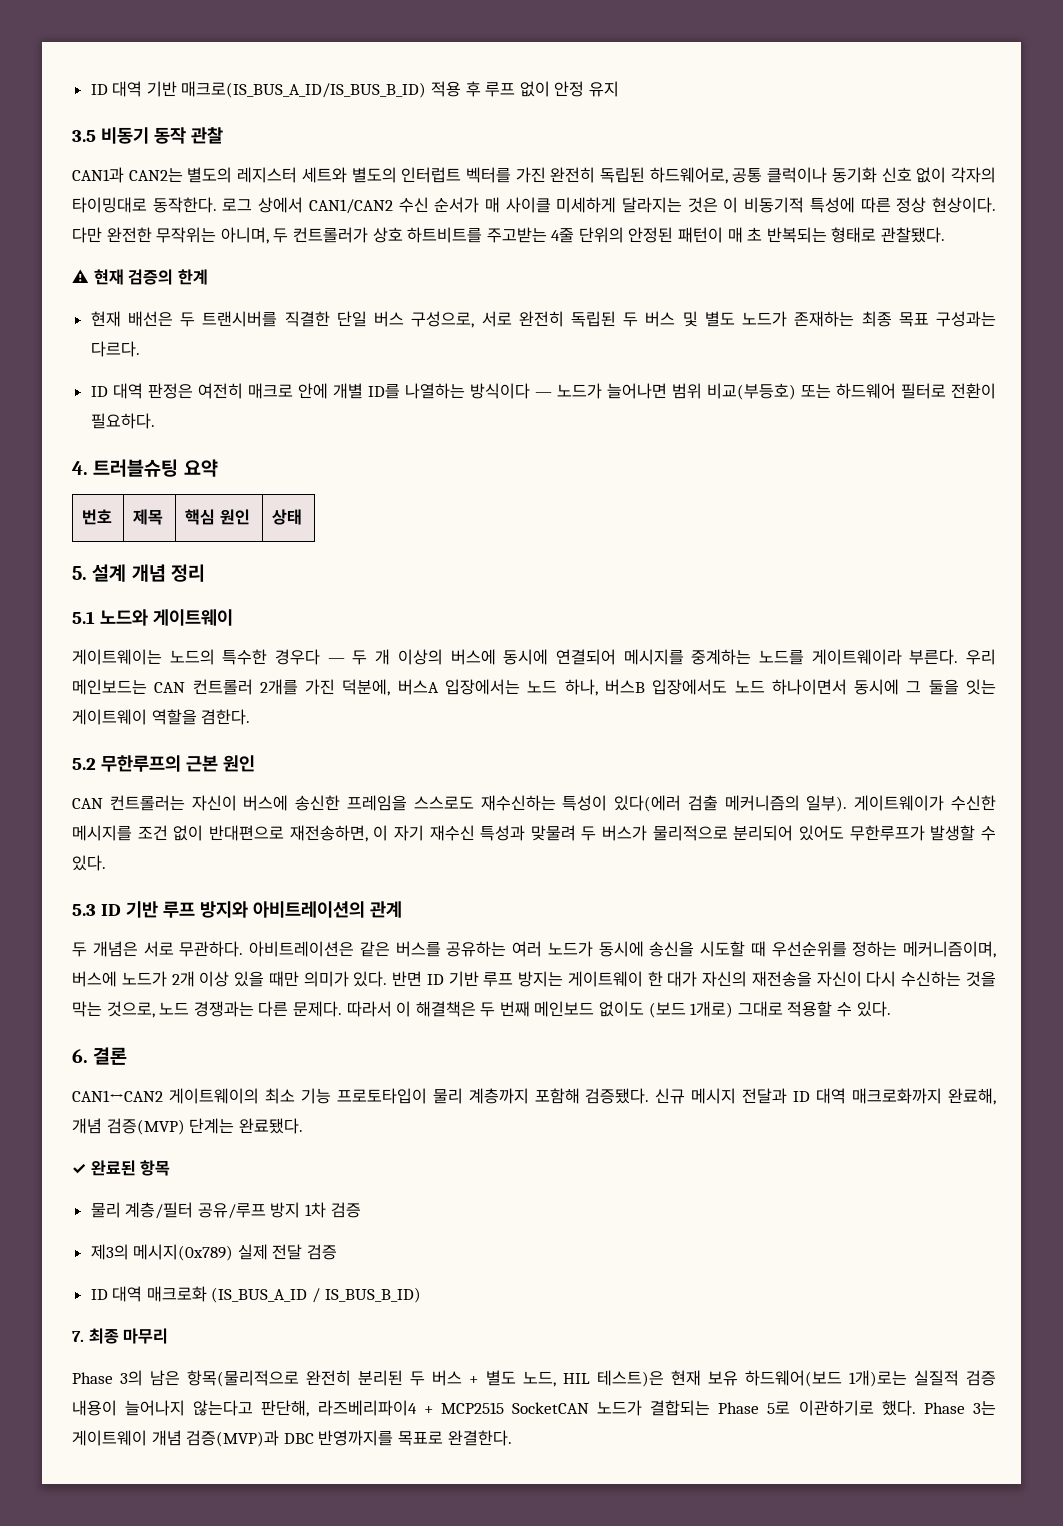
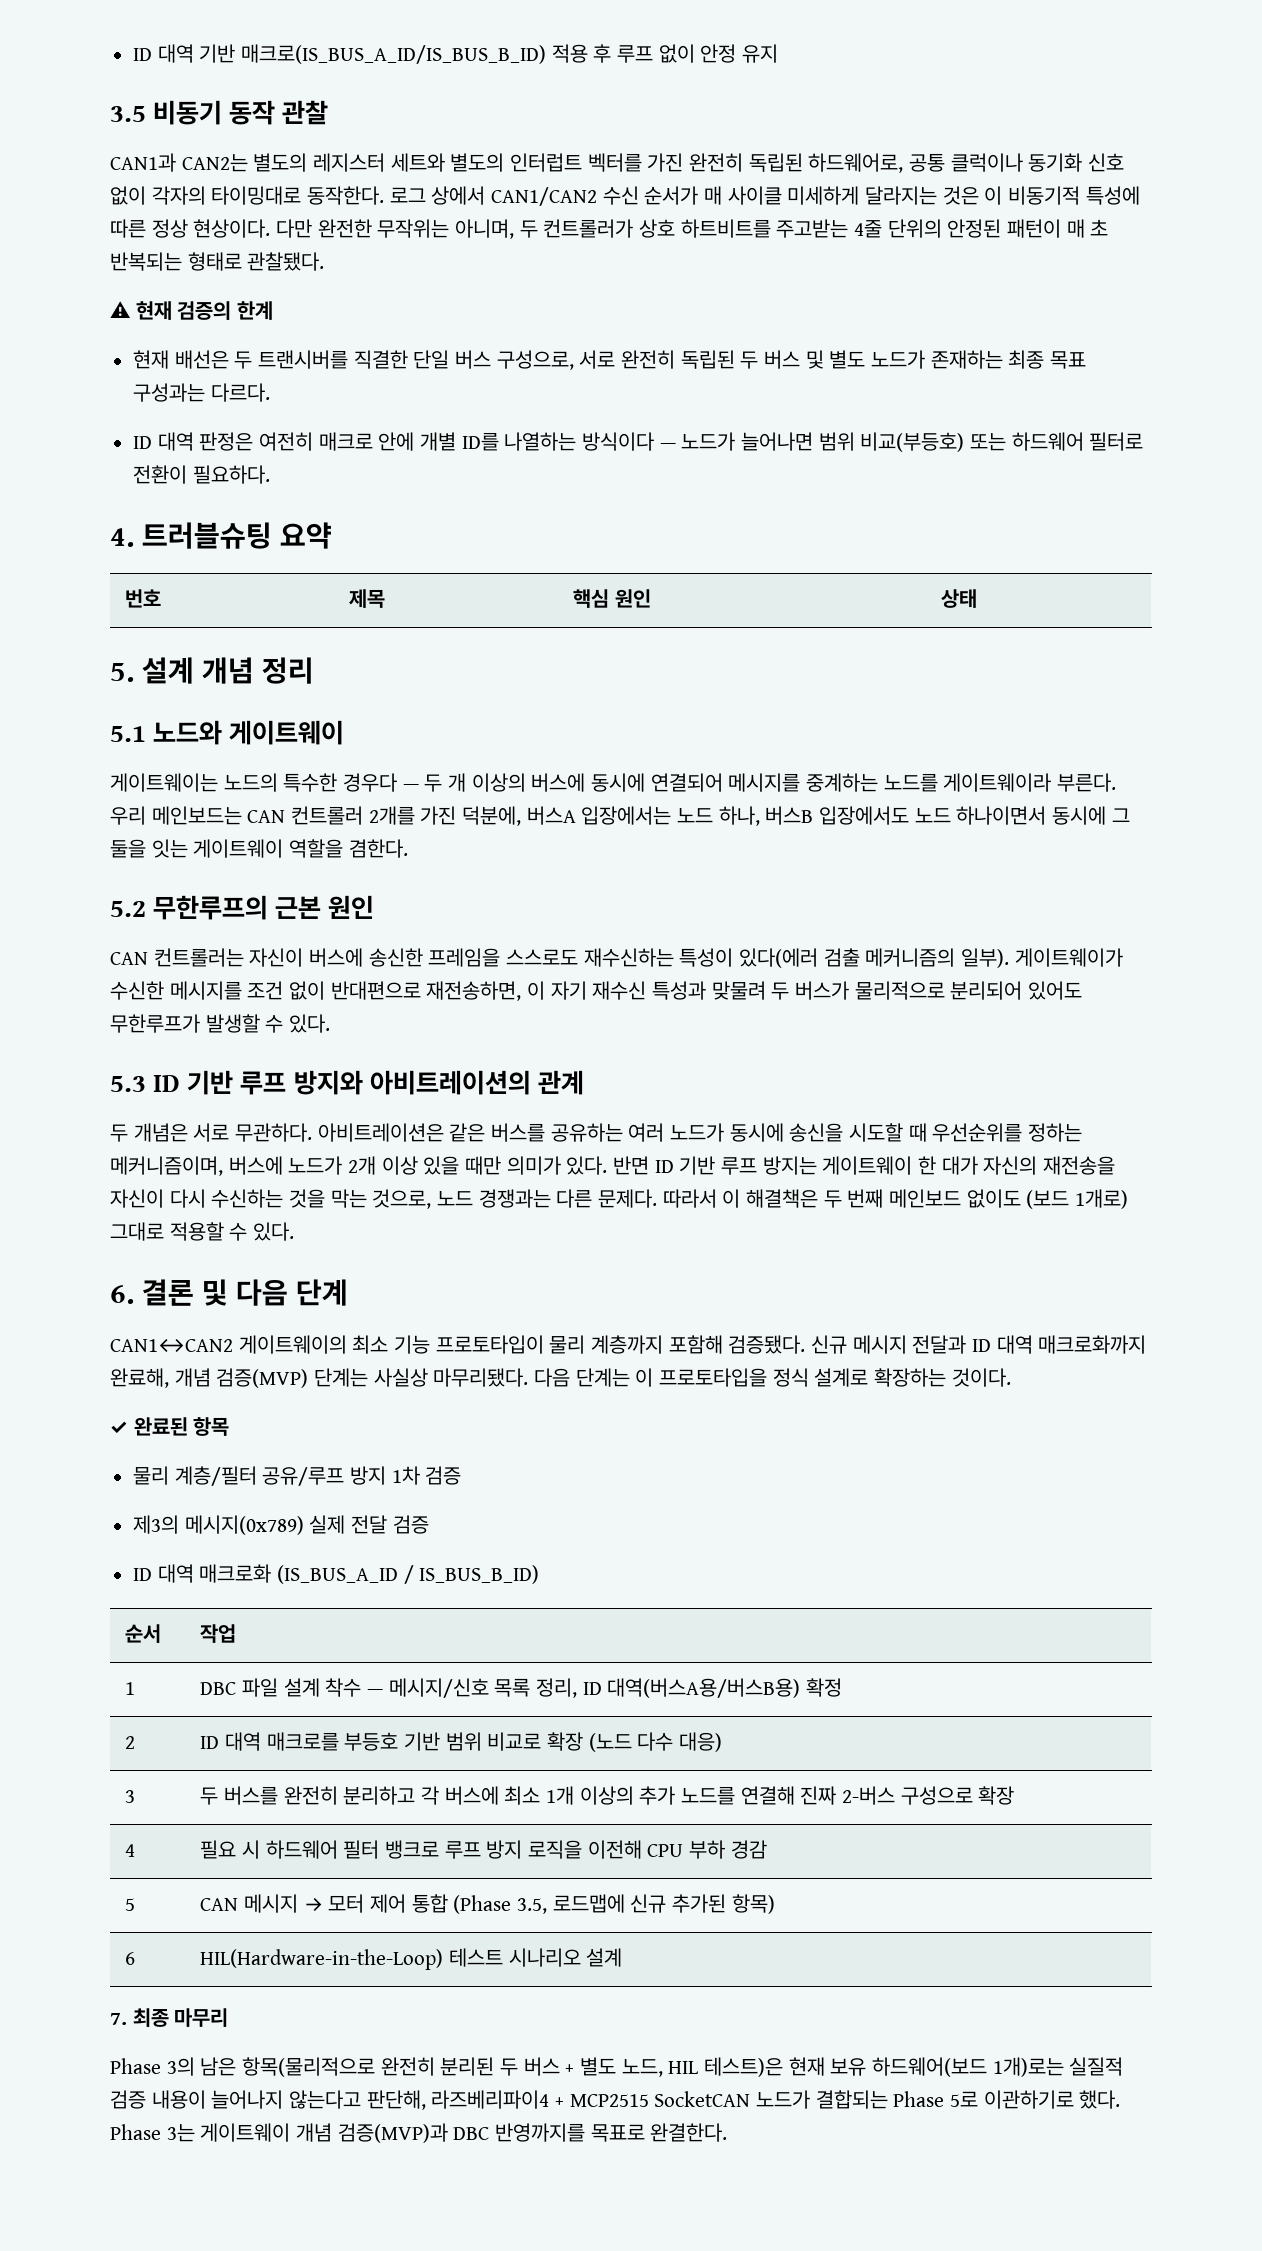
(128, 1056) none -> [202,1279,348,1306] 및 다음 단계
[238,1118,303,1134] 완료됐다. -> [373,1368,1011,1387] 사실상 마무리됐다. 다음 단계는 이 프로토타입을 정식 설계로 확장하는 것이다.
(421, 1295) none -> [125,1624,162,1643] [200,1624,237,1643] [125,1682,136,1695] [200,1678,843,1698] [125,1736,136,1749] [200,1732,723,1752] [125,1790,136,1803] [200,1786,1015,1805] [125,1844,136,1857] [200,1840,767,1859] [125,1898,136,1911] [200,1894,775,1914] [125,1952,136,1965] [200,1948,623,1970] // 순서 | 작업 // 1 | DBC 파일 설계 착수 — 메시지/신호 목록 정리, ID 대역(버스A용/버스B용) 확정 // 2 | ID 대역 매크로를 부등호 기반 범위 비교로 확장 (노드 다수 대응) // 3 | 두 버스를 완전히 분리하고 각 버스에 최소 1개 이상의 추가 노드를 연결해 진짜 2-버스 구성으로 확장 // 4 | 필요 시 하드웨어 필터 뱅크로 루프 방지 로직을 이전해 CPU 부하 경감 // 5 | CAN 메시지 → 모터 제어 통합 (Phase 3.5, 로드맵에 신규 추가된 항목) // 6 | HIL(Hardware-in-the-Loop) 테스트 시나리오 설계

